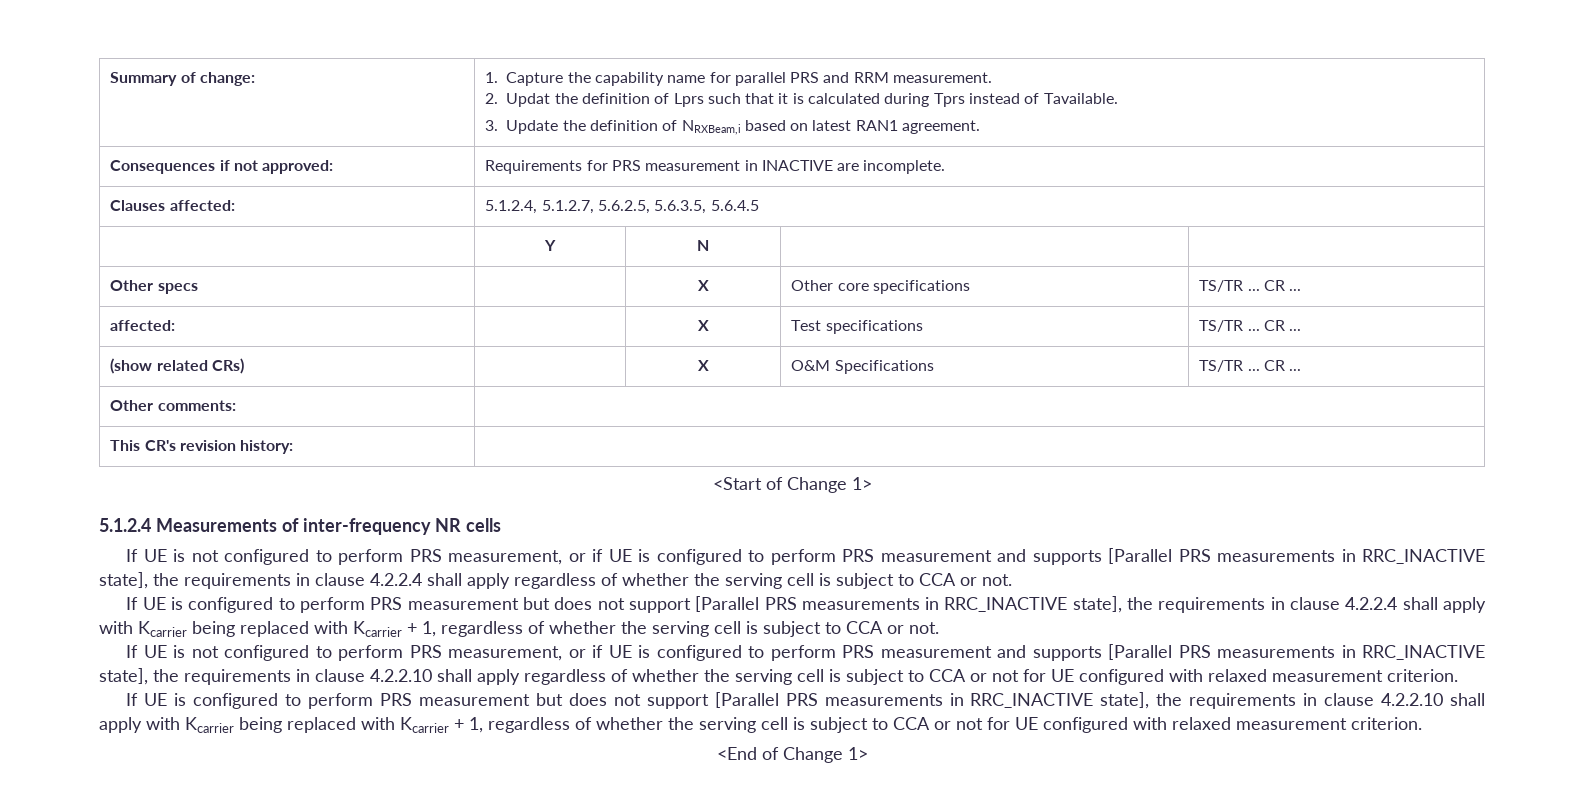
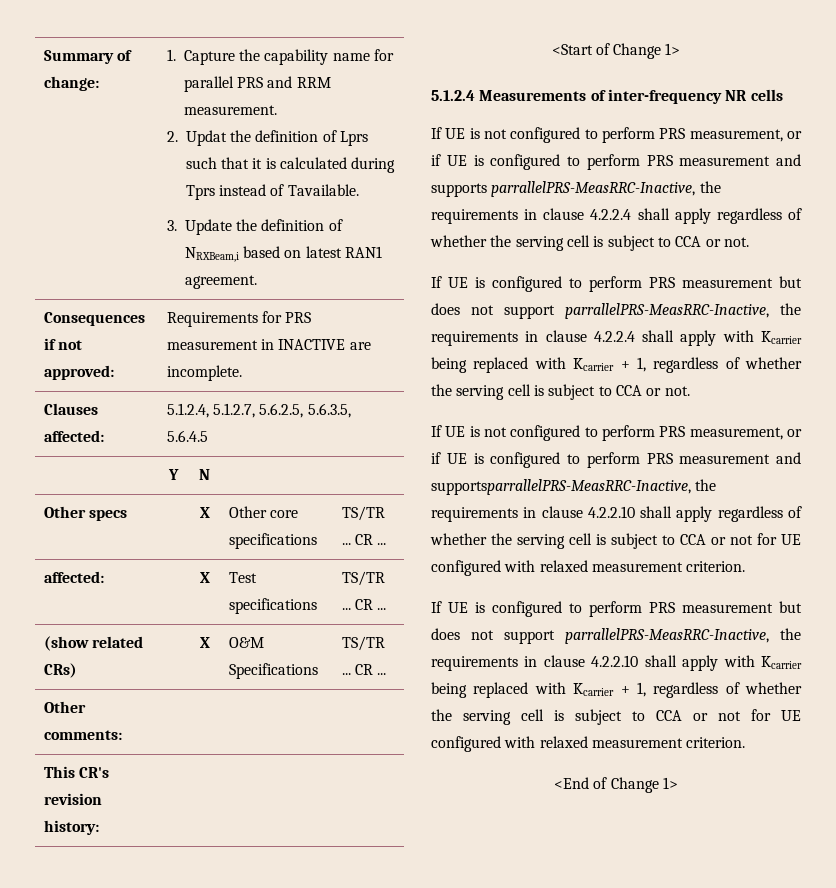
[1108,548,1485,564] [99,572,148,589] [Parallel PRS measurements in RRC_INACTIVE state], -> [491,181,696,197] parrallelPRS-MeasRRC-Inactive,
[695,596,1122,613] [Parallel PRS measurements in RRC_INACTIVE state], -> [565,303,769,319] parrallelPRS-MeasRRC-Inactive,
[1032,644,1485,661] [99,668,148,685] supports [Parallel PRS measurements in RRC_INACTIVE state], -> [431,479,691,495] supportsparrallelPRS-MeasRRC-Inactive,
[714,692,1150,709] [Parallel PRS measurements in RRC_INACTIVE state], -> [565,628,769,644] parrallelPRS-MeasRRC-Inactive,

